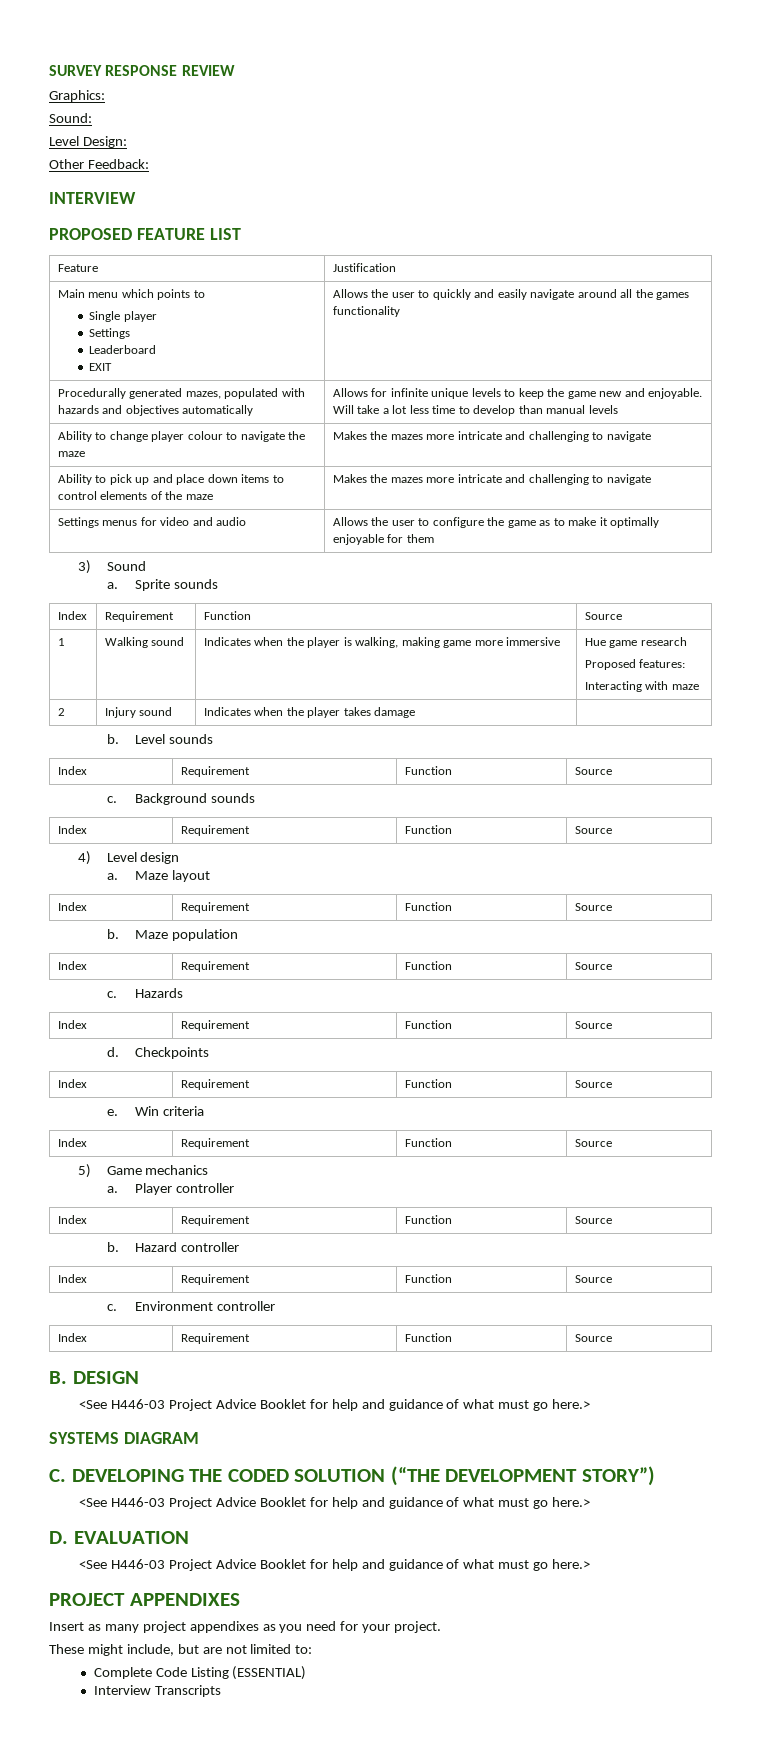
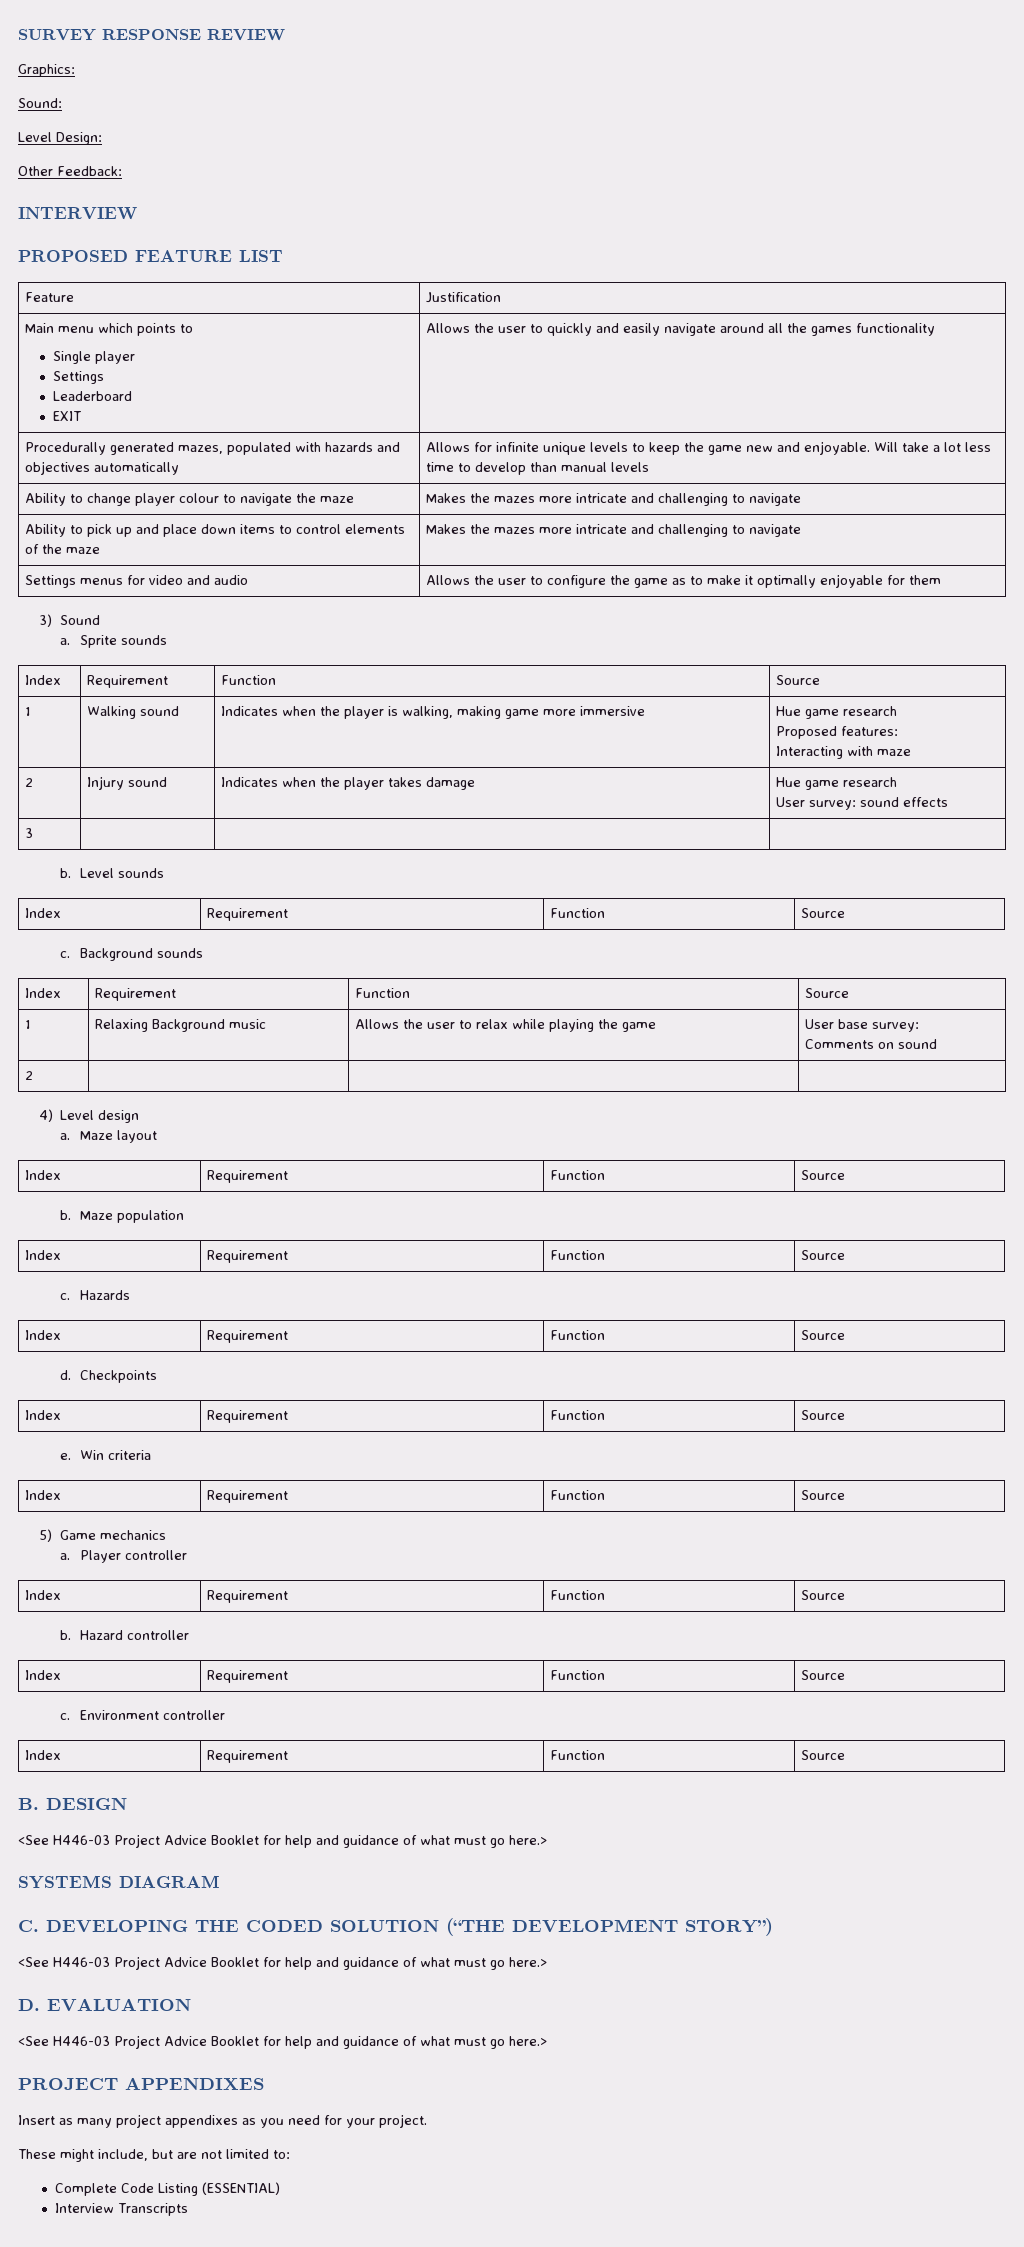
(416, 712) none -> [775,777,897,790] [775,797,948,810] [24,828,33,838] | Hue game research // User survey: sound effects // 3 | |
(612, 830) none -> [24,1020,31,1029] [94,1019,266,1032] [354,1019,656,1032] [804,1019,919,1032] [804,1039,937,1049] [24,1071,33,1080] // 1 | Relaxing Background music | Allows the user to relax while playing the game | User base survey: // Comments on sound // 2 | | |

